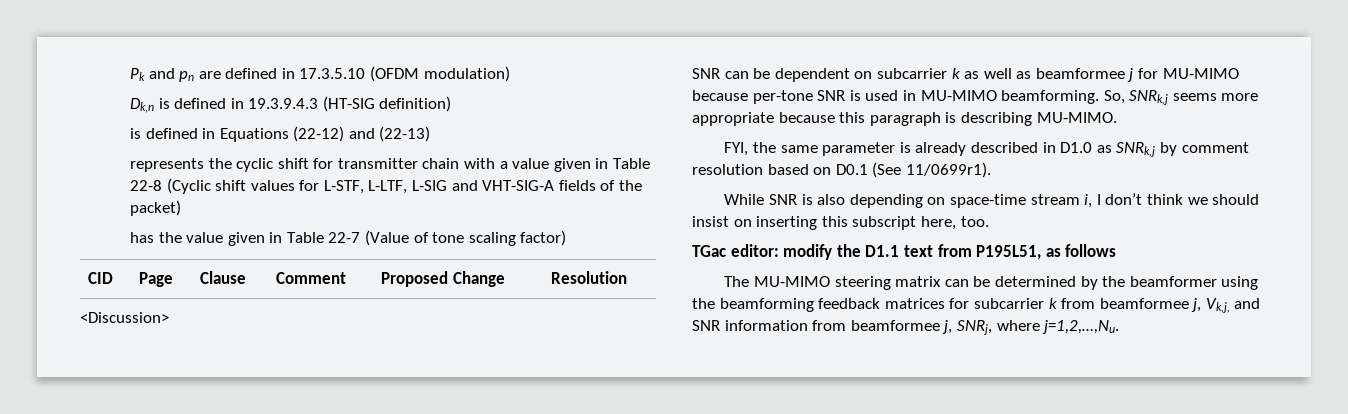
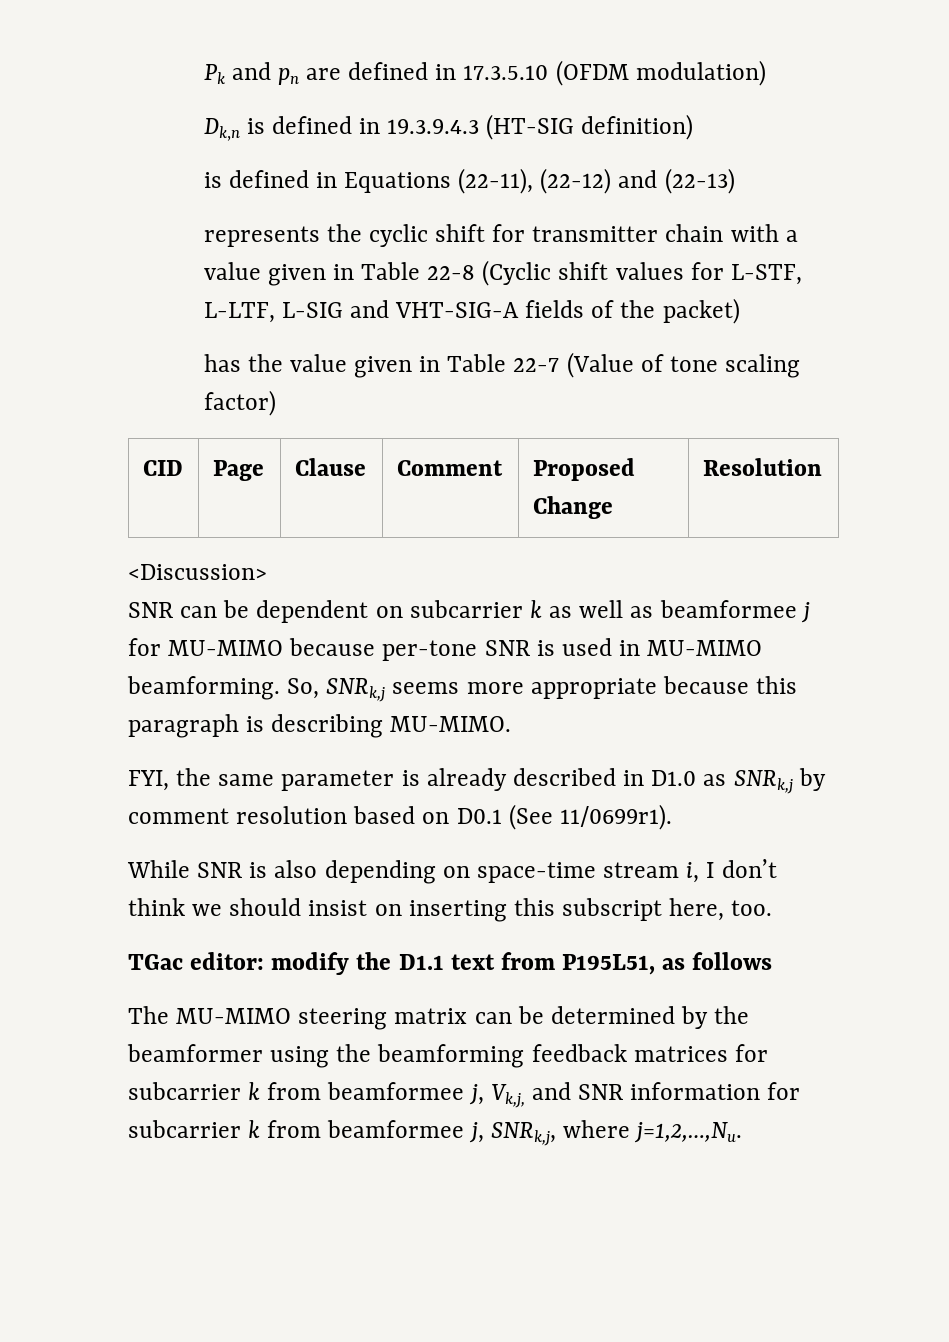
(289, 135) none -> [458,168,534,194] (22-11),
[812,320,992,335] from beamformee j, SNRj, -> [767,1082,801,1100] [128,1120,556,1146] for subcarrier k from beamformee j, SNRk,j,

